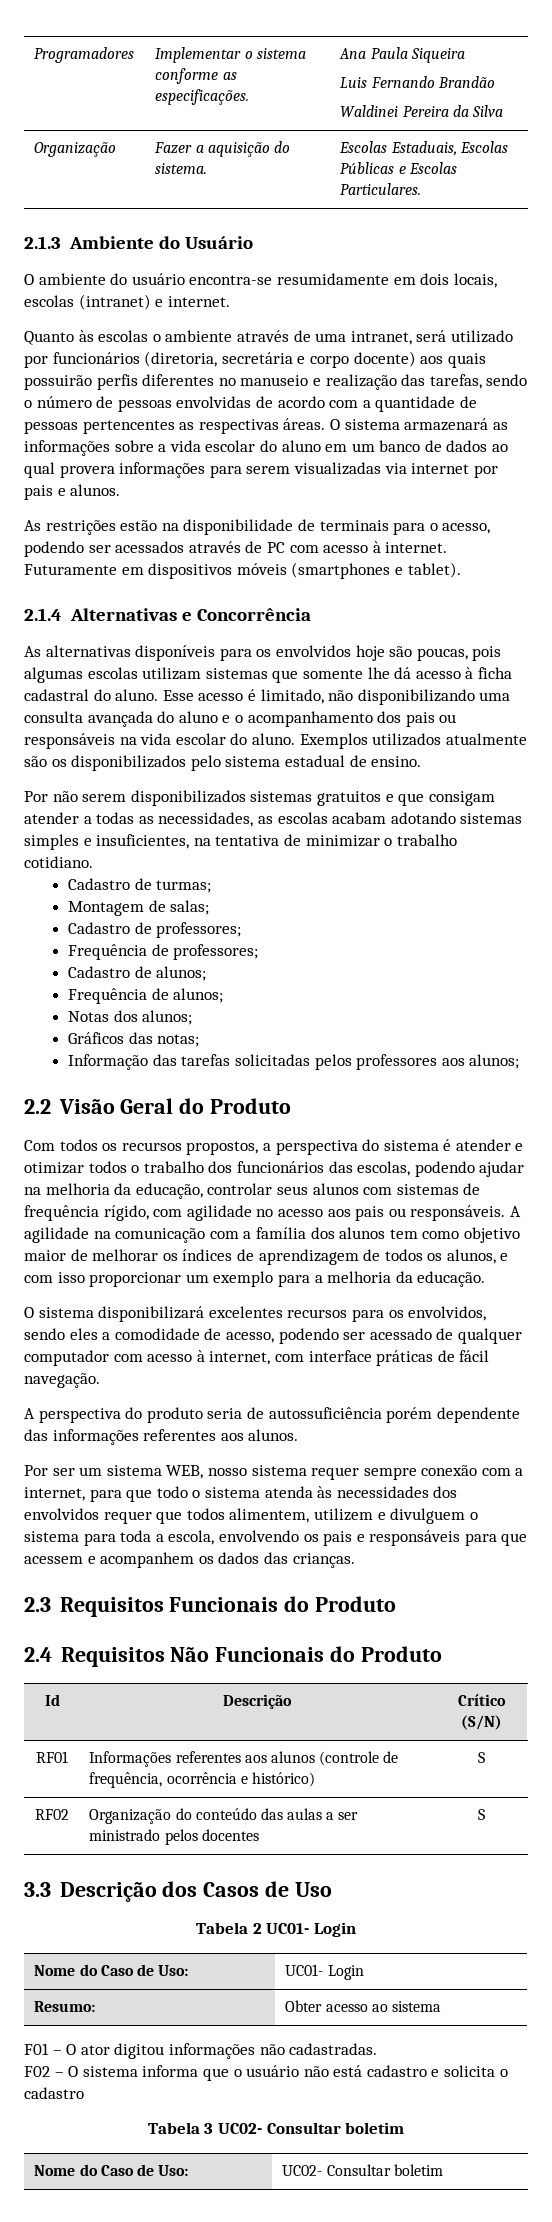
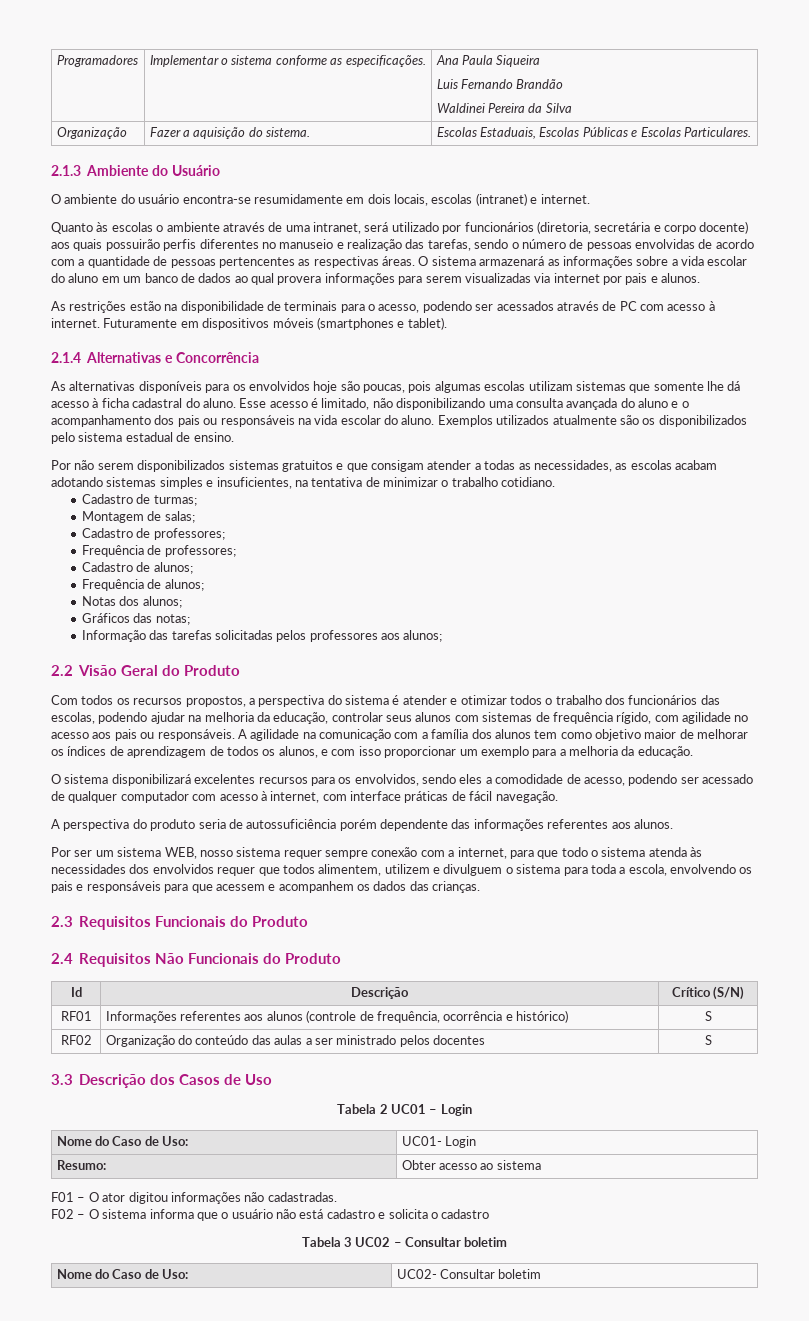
[266,1923,310,1934] UC01- -> [391,1104,438,1114] UC01 –
[218,2123,262,2134] UC02- -> [355,1237,402,1247] UC02 –

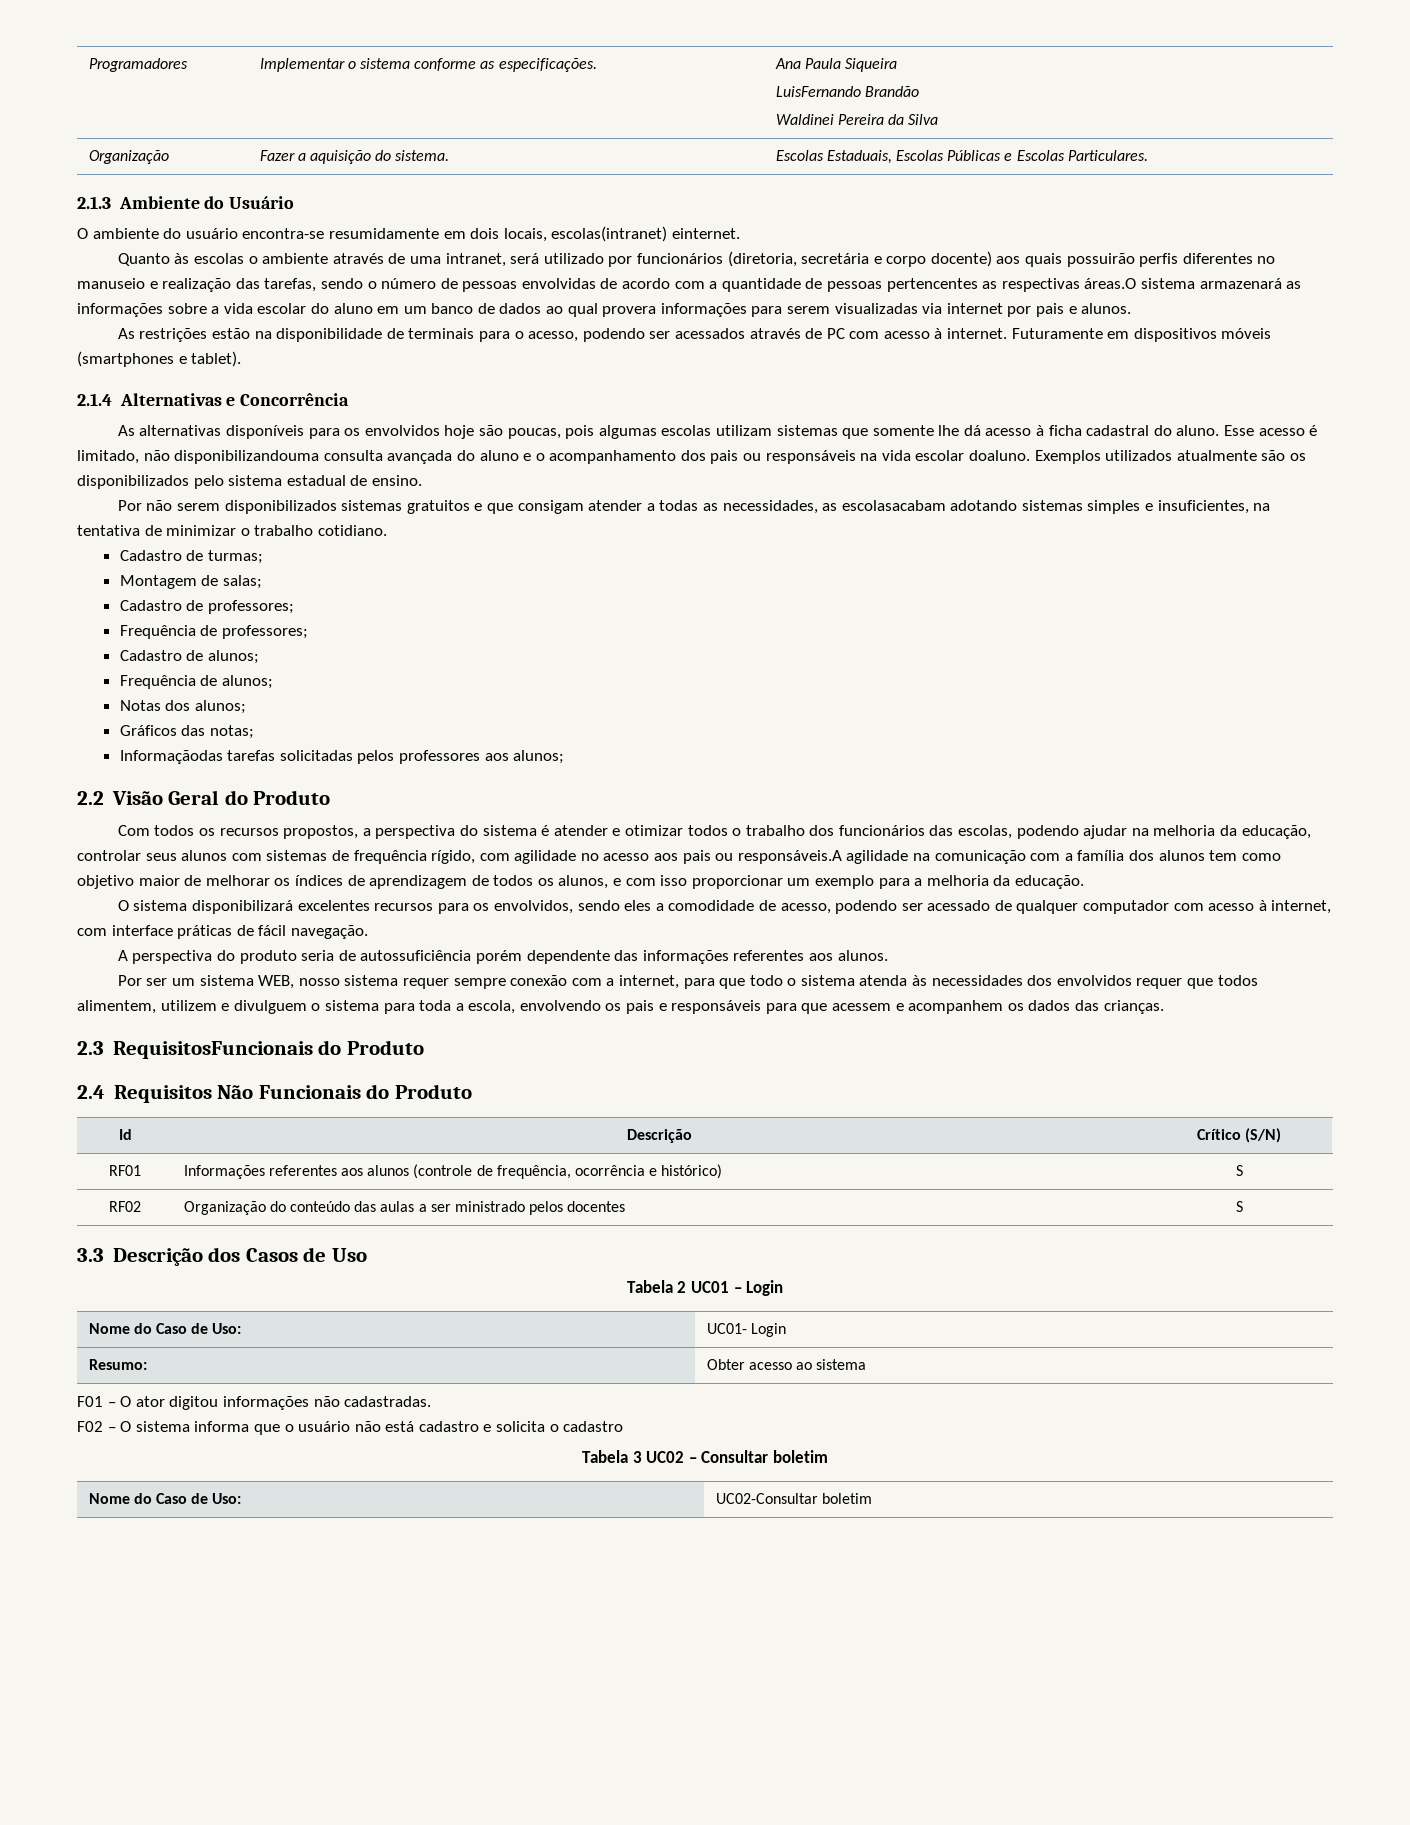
[436,79,514,89] Luis Fernando -> [775,86,861,97] LuisFernando
[431,193,590,206] escolas (intranet) e internet. -> [551,226,740,242] escolas(intranet) einternet.
[382,256,429,266] áreas. O -> [1084,278,1137,289] áreas.O
[396,398,513,410] disponibilizando uma -> [174,450,320,464] disponibilizandouma
[384,415,435,425] do aluno. -> [969,450,1031,461] doaluno.
[630,460,717,470] escolas acabam -> [841,500,946,511] escolasacabam
[81,630,169,642] Informação das -> [119,750,223,764] Informaçãodas
[157,729,247,741] responsáveis. A -> [737,850,842,864] responsáveis.A
[79,916,227,930] Requisitos Funcionais -> [112,1041,313,1059] RequisitosFuncionais
[396,1269,496,1279] UC02- Consultar -> [715,1493,818,1504] UC02-Consultar

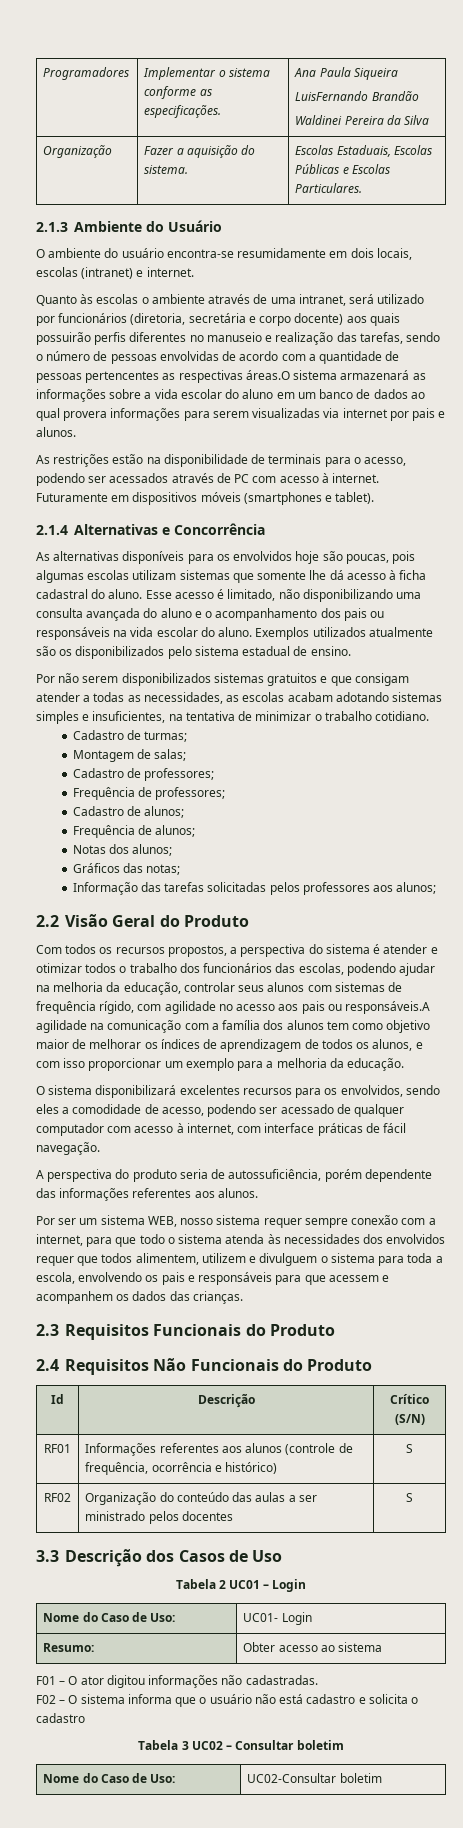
[551,226,740,242] escolas(intranet) einternet. -> [36,267,194,279] escolas (intranet) e internet.
[174,450,320,464] disponibilizandouma -> [302,589,422,602] disponibilizando uma
[969,450,1031,461] doaluno. -> [200,627,253,637] do aluno.
[841,500,946,511] escolasacabam -> [242,692,333,702] escolas acabam
[119,750,223,764] Informaçãodas -> [72,882,161,895] Informação das
[360,950,472,961] autossuficiência -> [228,1169,322,1181] autossuficiência,
[112,1041,313,1059] RequisitosFuncionais -> [65,1324,242,1340] Requisitos Funcionais

